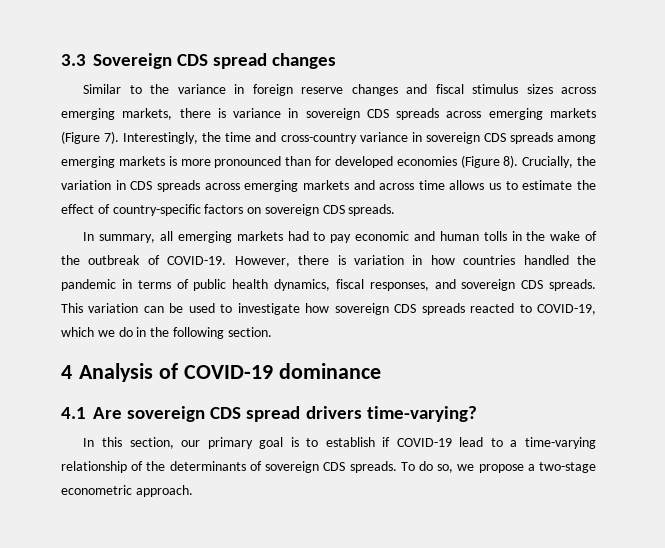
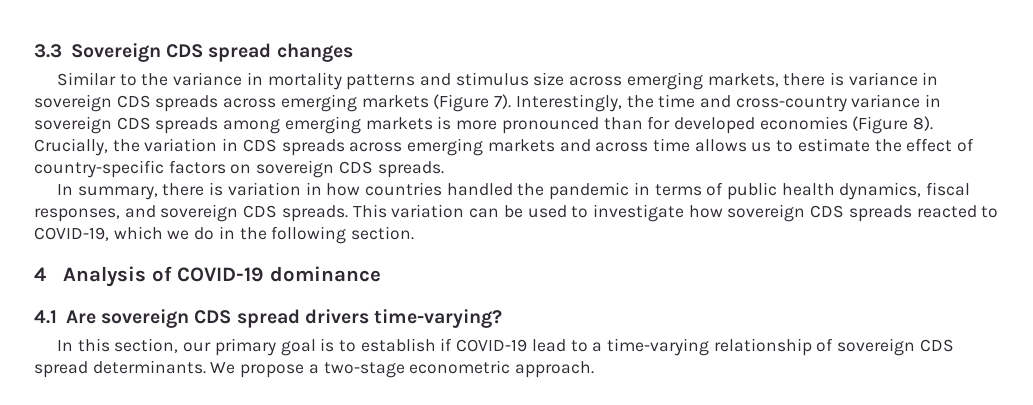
[252,84,553,96] foreign reserve changes and fiscal stimulus sizes -> [267,72,565,90] mortality patterns and stimulus size
[160,231,597,243] [61,255,290,267] all emerging markets had to pay economic and human tolls in the wake of the outbreak of COVID-19. However, -> (158, 193) none
[146,461,475,473] the determinants of sovereign CDS spreads. To do so, we -> [837,338,954,356] [34,360,236,378] sovereign CDS spread determinants. We

